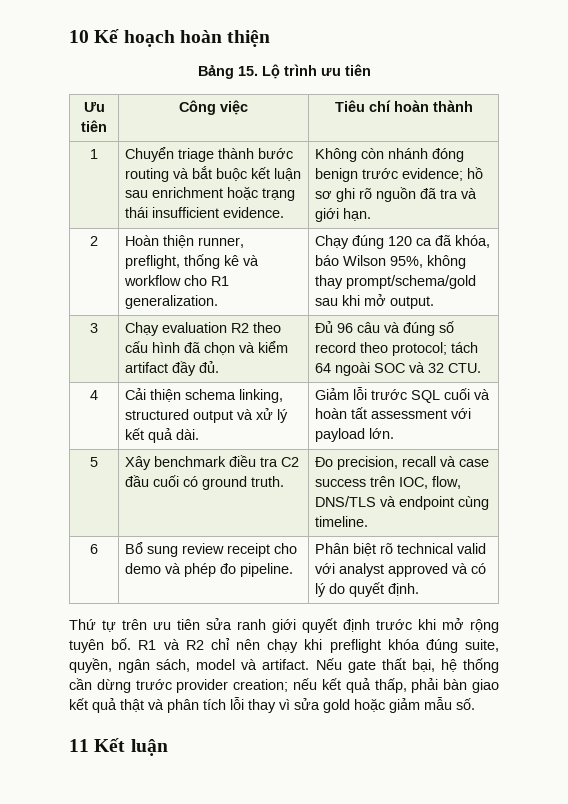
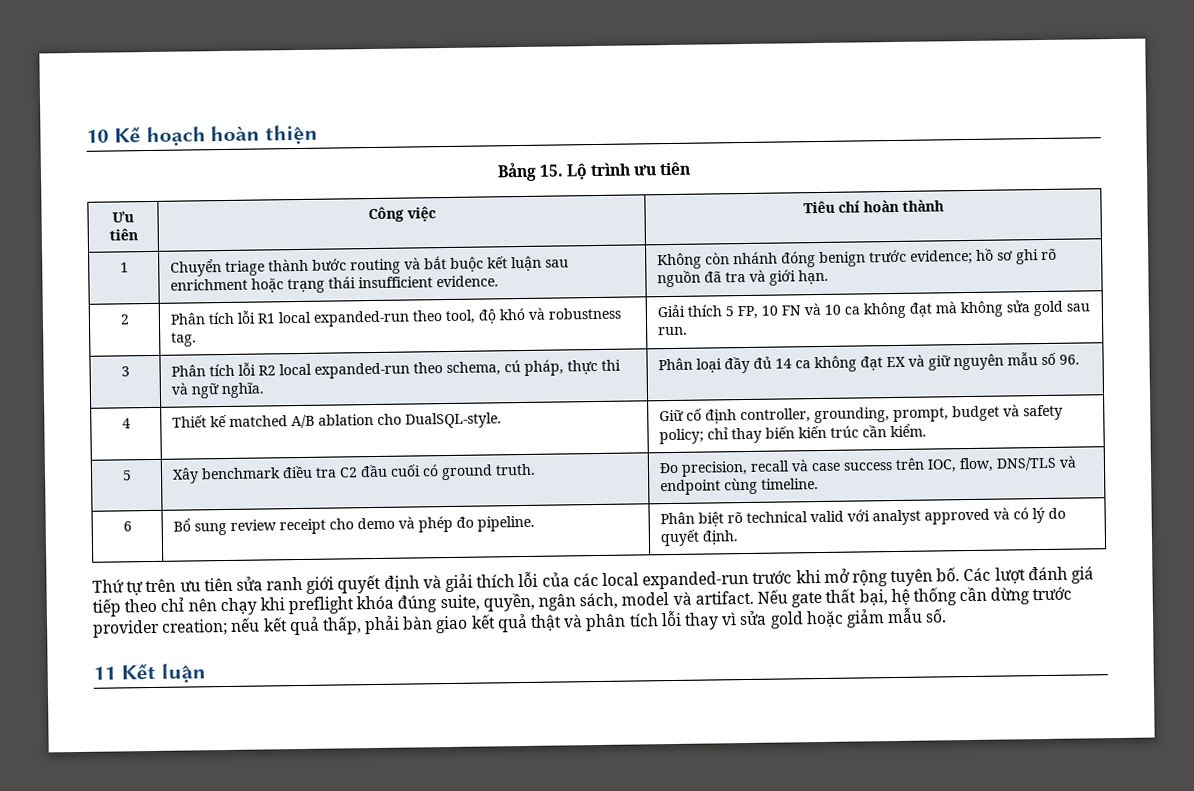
[124,235,244,248] [124,254,259,269] [123,275,229,286] [124,295,218,309] [314,235,490,249] [314,255,466,269] [314,275,476,289] [314,294,434,309] [90,323,98,333] [124,322,281,336] [124,341,288,355] [124,361,219,376] [314,321,454,336] [314,342,478,356] [314,362,481,376] [90,390,98,400] [124,388,283,403] [124,408,288,423] [124,428,199,443] [314,387,490,403] [314,407,471,419] [314,428,394,442] Hoàn thiện runner, preflight, thống kê và workflow cho R1 generalization. | Chạy đúng 120 ca đã khóa, báo Wilson 95%, không thay prompt/schema/gold sau khi mở output. // 3 | Chạy evaluation R2 theo cấu hình đã chọn và kiểm artifact đầy đủ. | Đủ 96 câu và đúng số record theo protocol; tách 64 ngoài SOC và 32 CTU. // 4 | Cải thiện schema linking, structured output và xử lý kết quả dài. | Giảm lỗi trước SQL cuối và hoàn tất assessment với payload lớn. -> [170,307,622,327] [171,332,198,347] [657,300,1091,320] [658,326,689,336] [120,366,130,377] [171,359,622,379] [171,382,265,399] [658,352,1081,374] [121,418,131,429] [172,412,503,429] [659,404,1064,424] [659,423,928,445] Phân tích lỗi R1 local expanded-run theo tool, độ khó và robustness tag. | Giải thích 5 FP, 10 FN và 10 ca không đạt mà không sửa gold sau run. // 3 | Phân tích lỗi R2 local expanded-run theo schema, cú pháp, thực thi và ngữ nghĩa. | Phân loại đầy đủ 14 ca không đạt EX và giữ nguyên mẫu số 96. // 4 | Thiết kế matched A/B ablation cho DualSQL-style. | Giữ cố định controller, grounding, prompt, budget và safety policy; chỉ thay biến kiến trúc cần kiểm.
(370, 625) none -> [422,570,750,593] và giải thích lỗi của các local expanded-run
[138,639,204,650] R1 và R2 -> [963,566,1094,584] [92,598,158,617] Các lượt đánh giá tiếp theo

